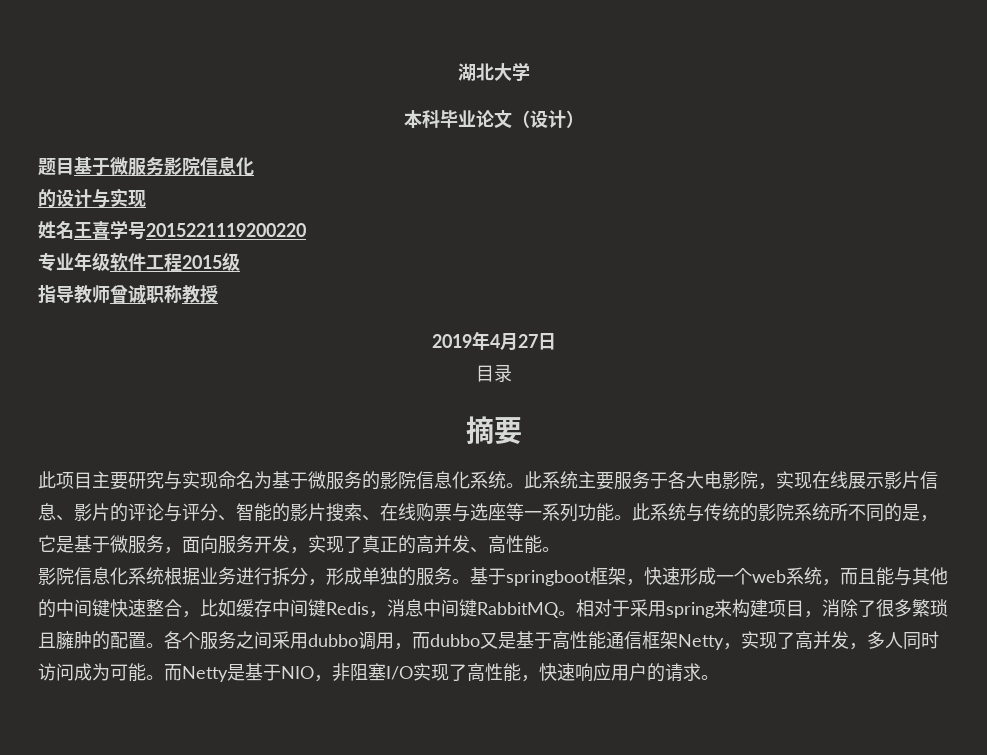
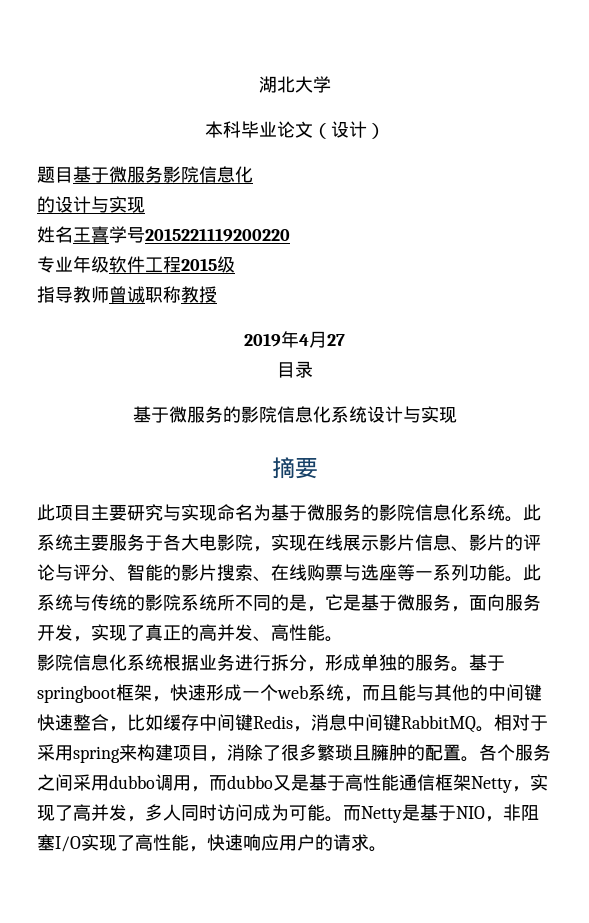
[537,333,556,350] 日 -> (345, 340) none
(512, 373) none -> [132,406,457,423] // 基于微服务的影院信息化系统设计与实现

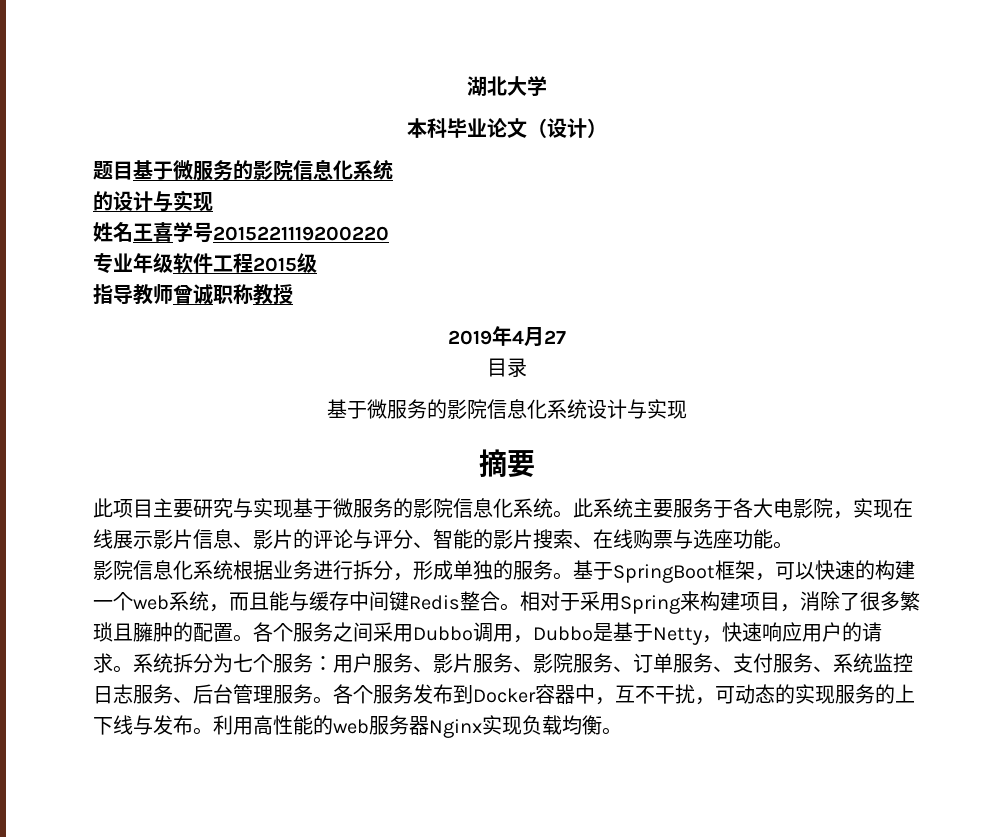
[163,166,253,183] 影院信息化 -> [233,159,393,181] 的影院信息化系统
[217,504,271,521] 命名为 -> (293, 508) none
[397,564,469,581] 等一系列 -> (733, 539) none
[523,564,541,581] [37,594,541,612] [37,624,343,642] 此系统与传统的影院系统所不同的是，它是基于微服务，面向服务开发，实现了真正的高并发、高性能。 -> (793, 545) none
[37,684,242,703] springboot框架，快速形成 -> [613,560,915,583] SpringBoot框架，可以快速的构建
[434,684,542,701] [37,714,476,733] 其他的中间键快速整合，比如缓存中间键Redis，消息中间键RabbitMQ -> [309,591,500,611] 缓存中间键Redis整合
[73,746,120,763] spring -> [620,595,680,614] Spring
[109,774,548,793] [37,804,539,823] [37,834,189,852] dubbo调用，而dubbo又是基于高性能通信框架Netty，实现了高并发，多人同时访问成为可能。而Netty是基于NIO，非阻塞I/O实现了高性能 -> [413,622,702,645] Dubbo调用，Dubbo是基于Netty
(387, 849) none -> [133,653,913,673] [93,684,915,705] [93,715,622,738] 系统拆分为七个服务：用户服务、影片服务、影院服务、订单服务、支付服务、系统监控日志服务、后台管理服务。各个服务发布到Docker容器中，互不干扰，可动态的实现服务的上下线与发布。利用高性能的web服务器Nginx实现负载均衡。

